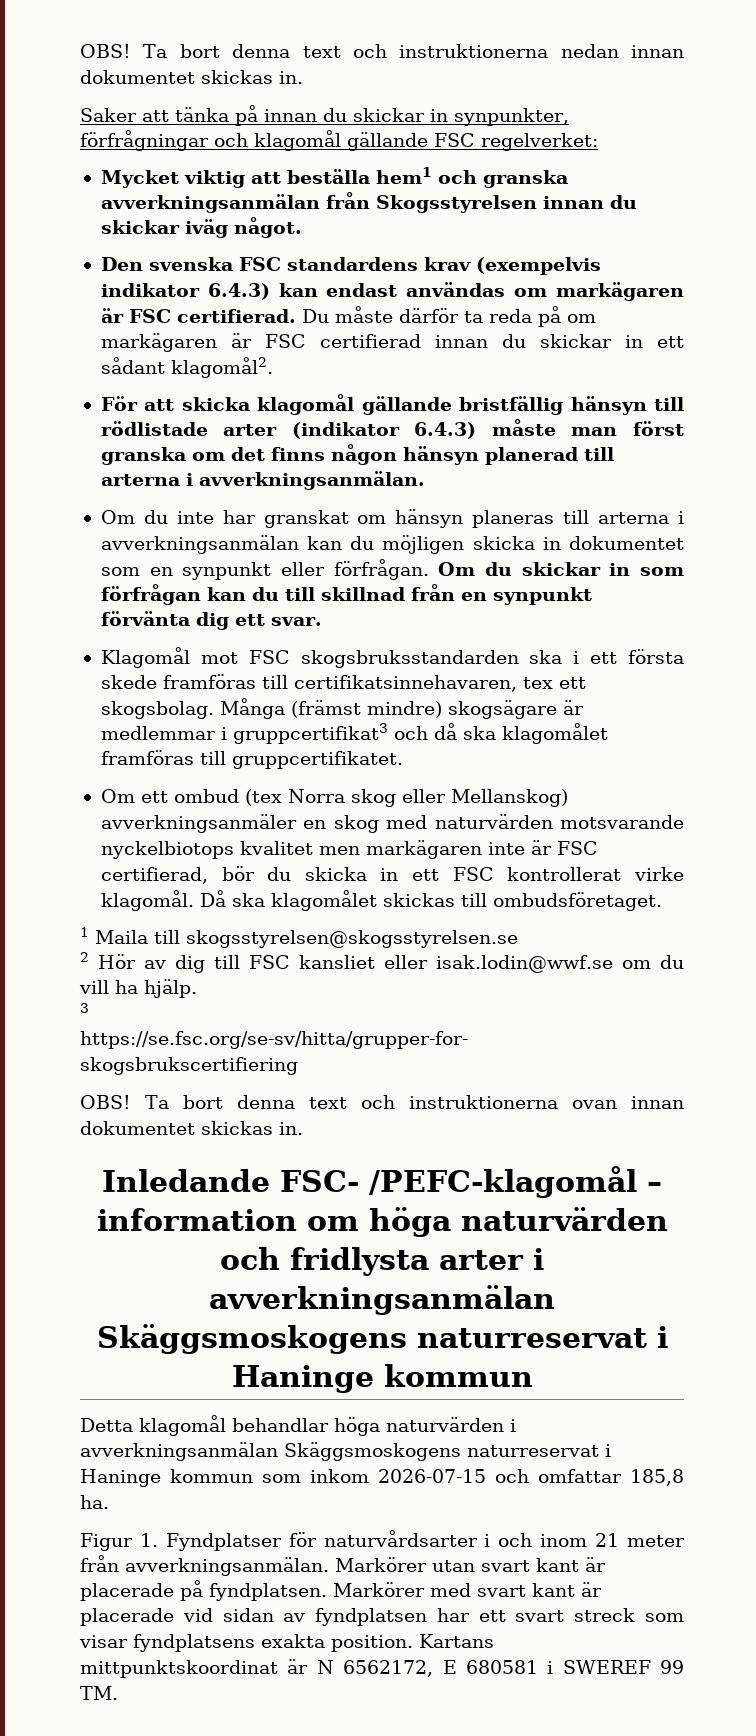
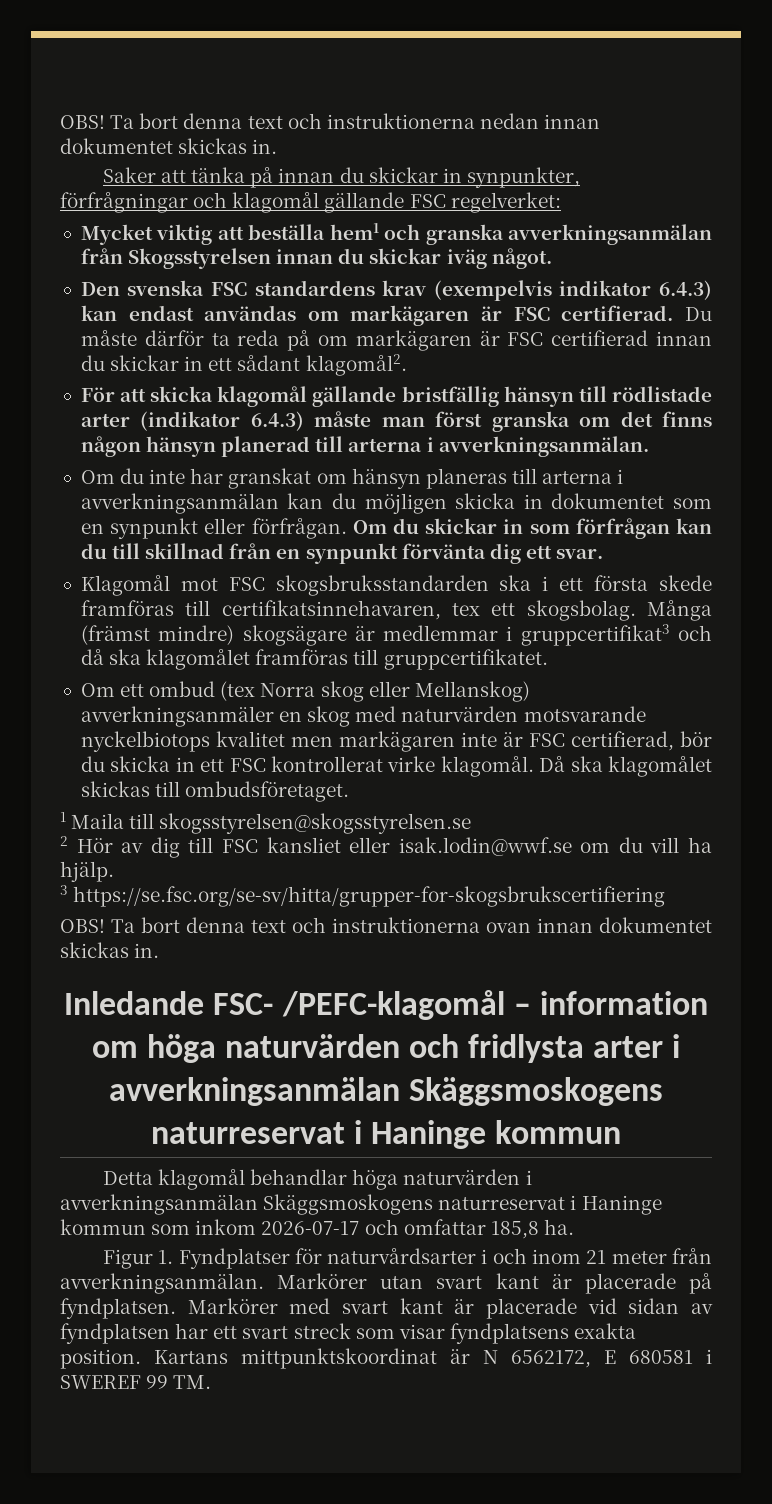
[378,1469,486,1483] 2026-07-15 -> [261,1221,360,1235] 2026-07-17

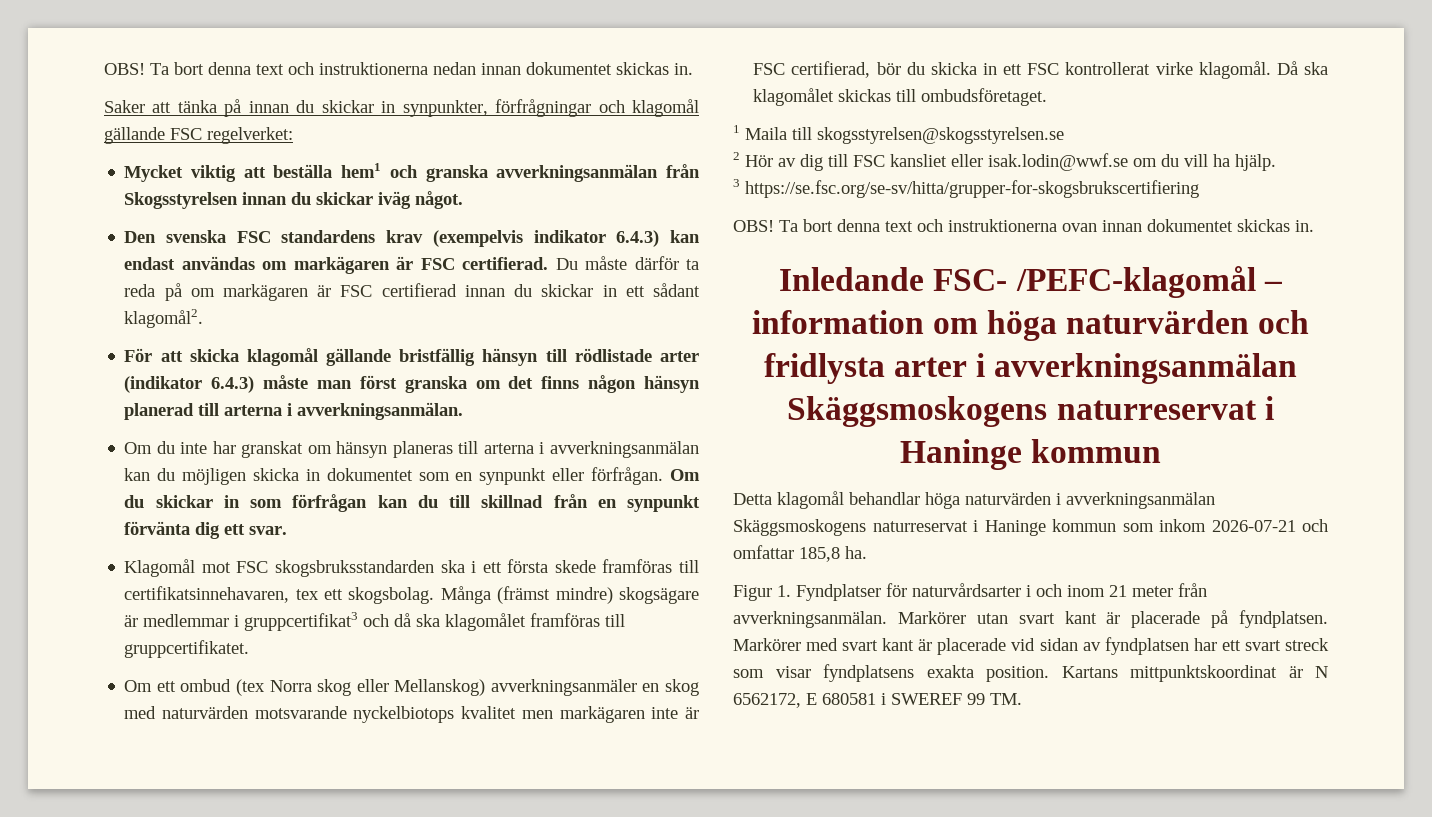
[261,1221,360,1235] 2026-07-17 -> [1211,520,1296,532] 2026-07-21

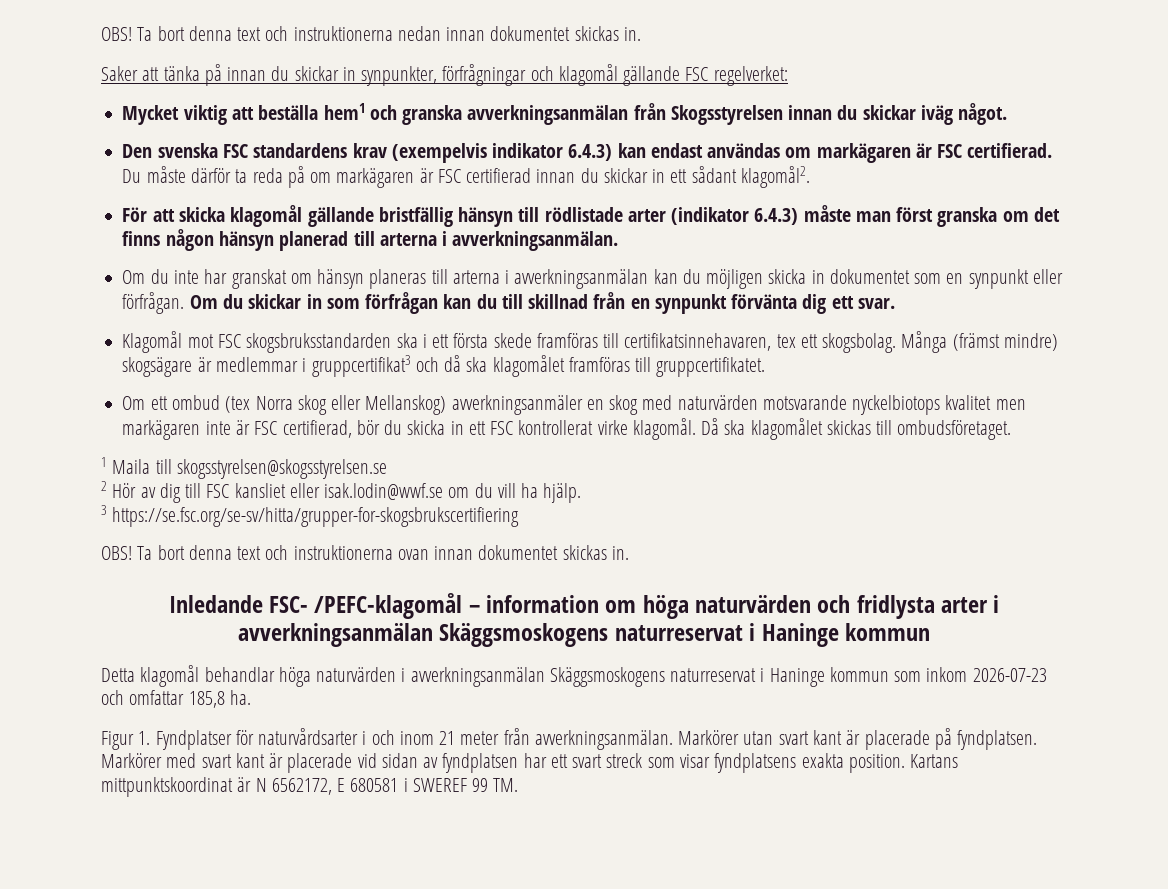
[1211,520,1296,532] 2026-07-21 -> [972,668,1047,682] 2026-07-23

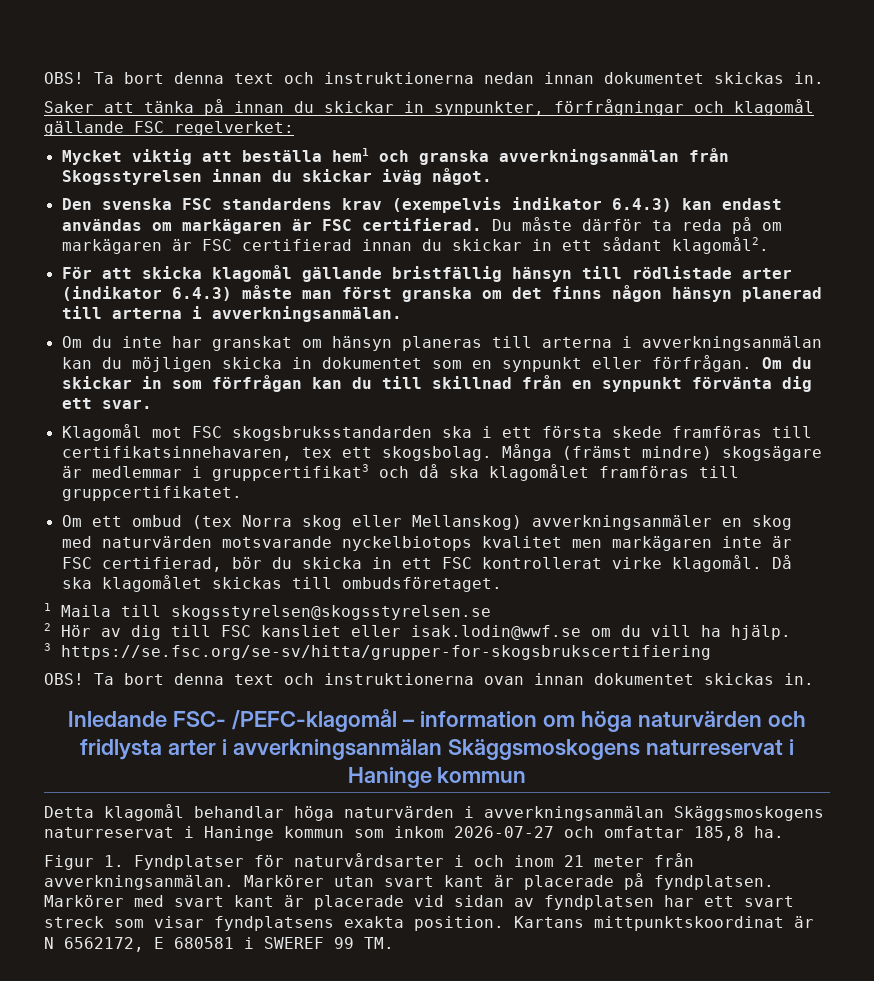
[972,668,1047,682] 2026-07-23 -> [454,826,554,838] 2026-07-27

